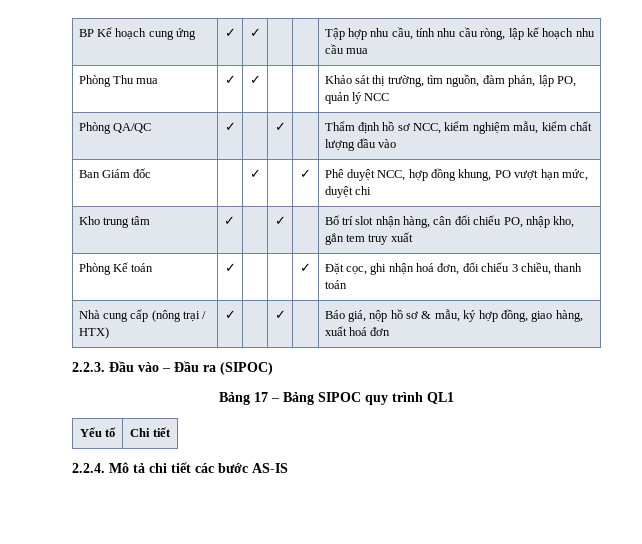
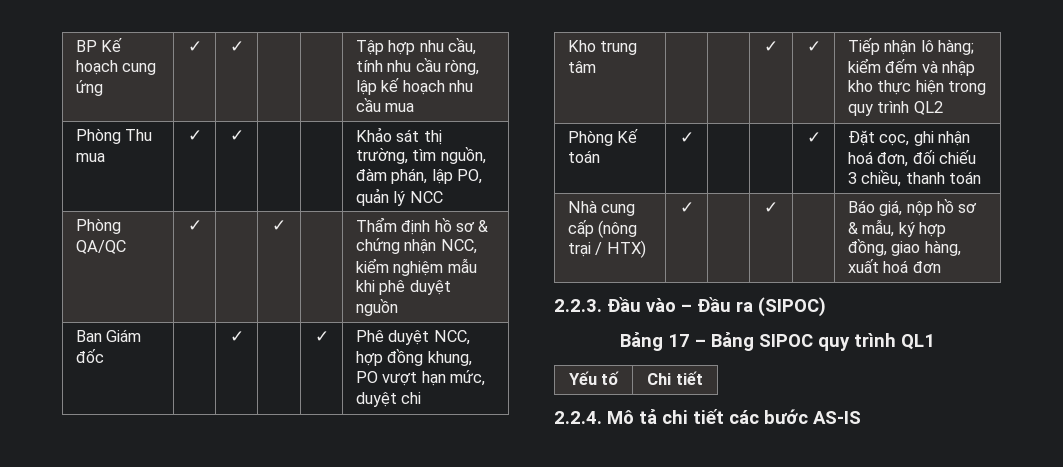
[413,121,592,134] [324,138,397,151] NCC, kiểm nghiệm mẫu, kiểm chất lượng đầu vào -> [478,220,489,232] [355,238,477,254] [355,258,477,276] [355,280,451,295] [355,299,398,316] & chứng nhận NCC, kiểm nghiệm mẫu khi phê duyệt nguồn
[223,216,235,225] [274,216,286,225] [324,215,575,228] [324,232,413,245] ✓ | | ✓ | | Bố trí slot nhận hàng, cân đối chiếu PO, nhập kho, gắn tem truy xuất -> [764,41,778,52] [806,41,821,52] [847,38,974,55] [847,58,975,76] [847,80,986,95] [847,101,943,116] | | ✓ | ✓ | Tiếp nhận lô hàng; kiểm đếm và nhập kho thực hiện trong quy trình QL2

